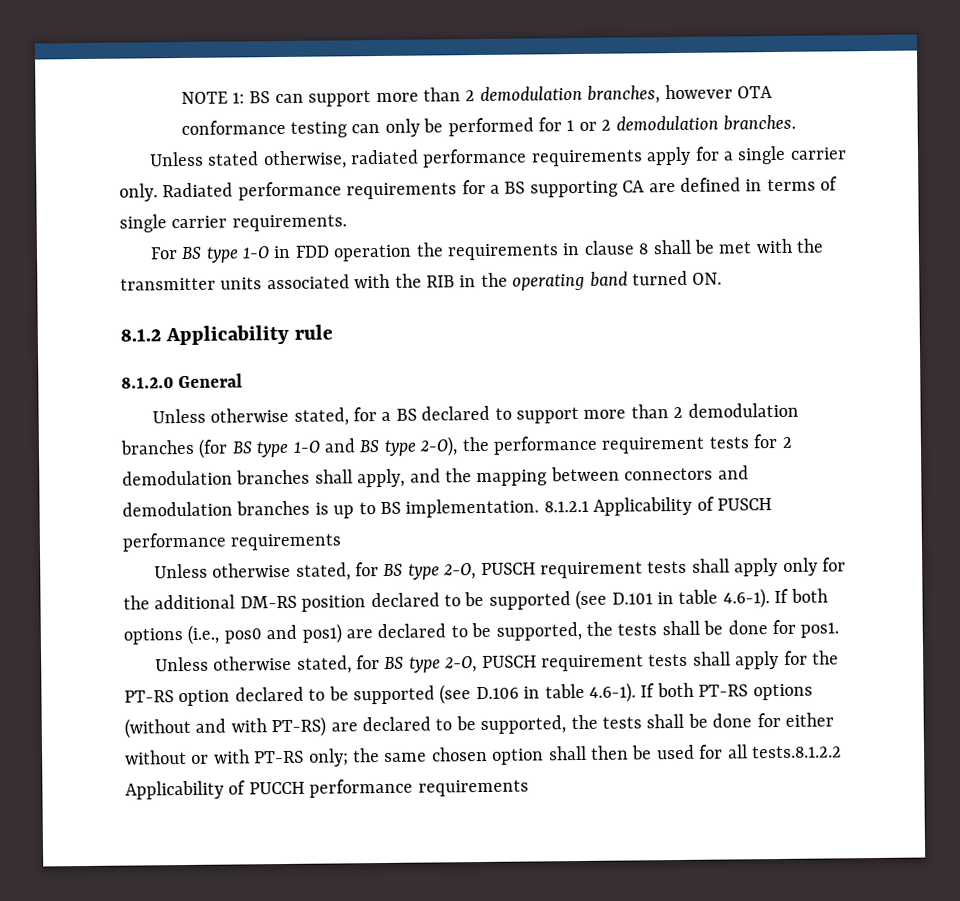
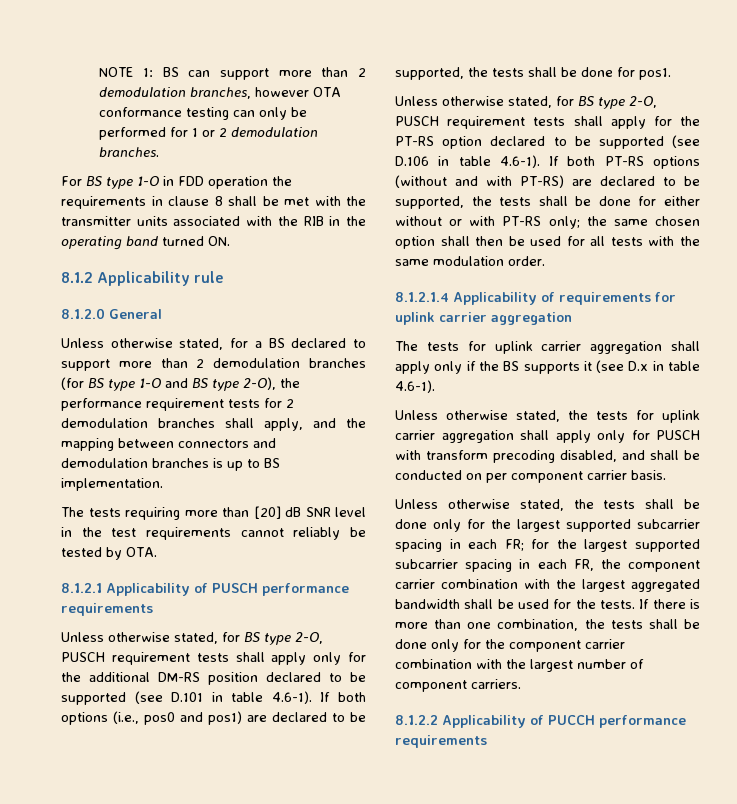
[148,145,847,170] [119,176,839,202] [119,214,347,233] // Unless stated otherwise, radiated performance requirements apply for a single carrier only. Radiated performance requirements for a BS supporting CA are defined in terms of single carrier requirements. -> (160, 152) none
(540, 508) none -> [61,506,366,520] [61,527,366,540] [61,547,157,560] // The tests requiring more than [20] dB SNR level in the test requirements cannot reliably be tested by OTA. //
[751,745,842,759] tests.8.1.2.2 -> [610,236,700,246] [395,256,545,266] [395,292,676,305] [395,312,572,325] [395,341,700,354] [395,360,700,374] [395,380,435,393] [395,410,700,423] [395,430,700,443] [395,450,700,463] [395,470,666,483] [395,499,700,511] [395,519,700,532] [395,539,700,552] [395,559,700,572] [395,579,700,592] [395,599,700,609] [395,619,700,631] [395,639,625,652] [395,659,644,672] [395,679,521,692] [395,715,438,725] tests with the same modulation order. // 8.1.2.1.4 Applicability of requirements for uplink carrier aggregation // The tests for uplink carrier aggregation shall apply only if the BS supports it (see D.x in table 4.6-1). // Unless otherwise stated, the tests for uplink carrier aggregation shall apply only for PUSCH with transform precoding disabled, and shall be conducted on per component carrier basis. // Unless otherwise stated, the tests shall be done only for the largest supported subcarrier spacing in each FR; for the largest supported subcarrier spacing in each FR, the component carrier combination with the largest aggregated bandwidth shall be used for the tests. If there is more than one combination, the tests shall be done only for the component carrier combination with the largest number of component carriers. // 8.1.2.2

